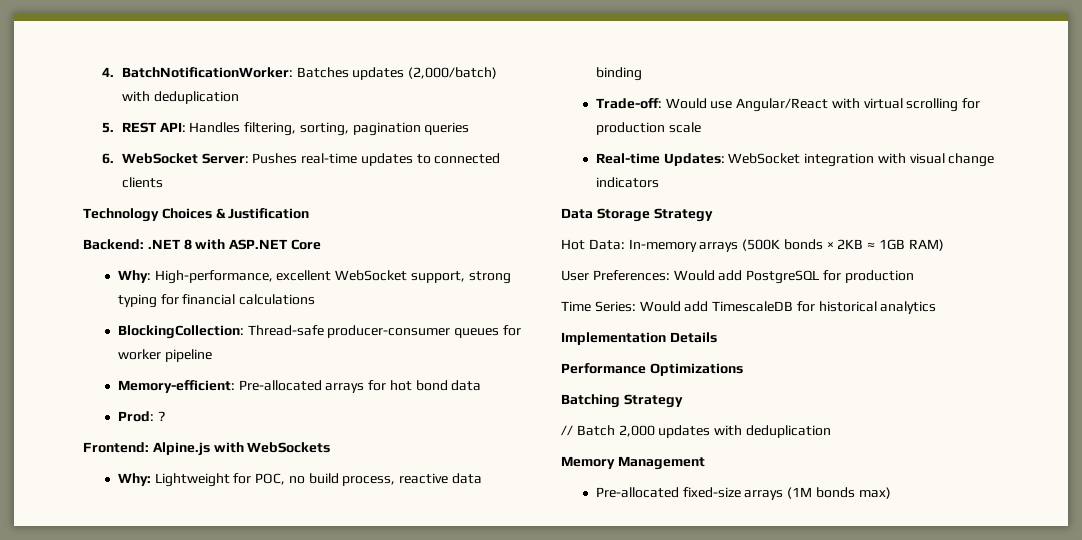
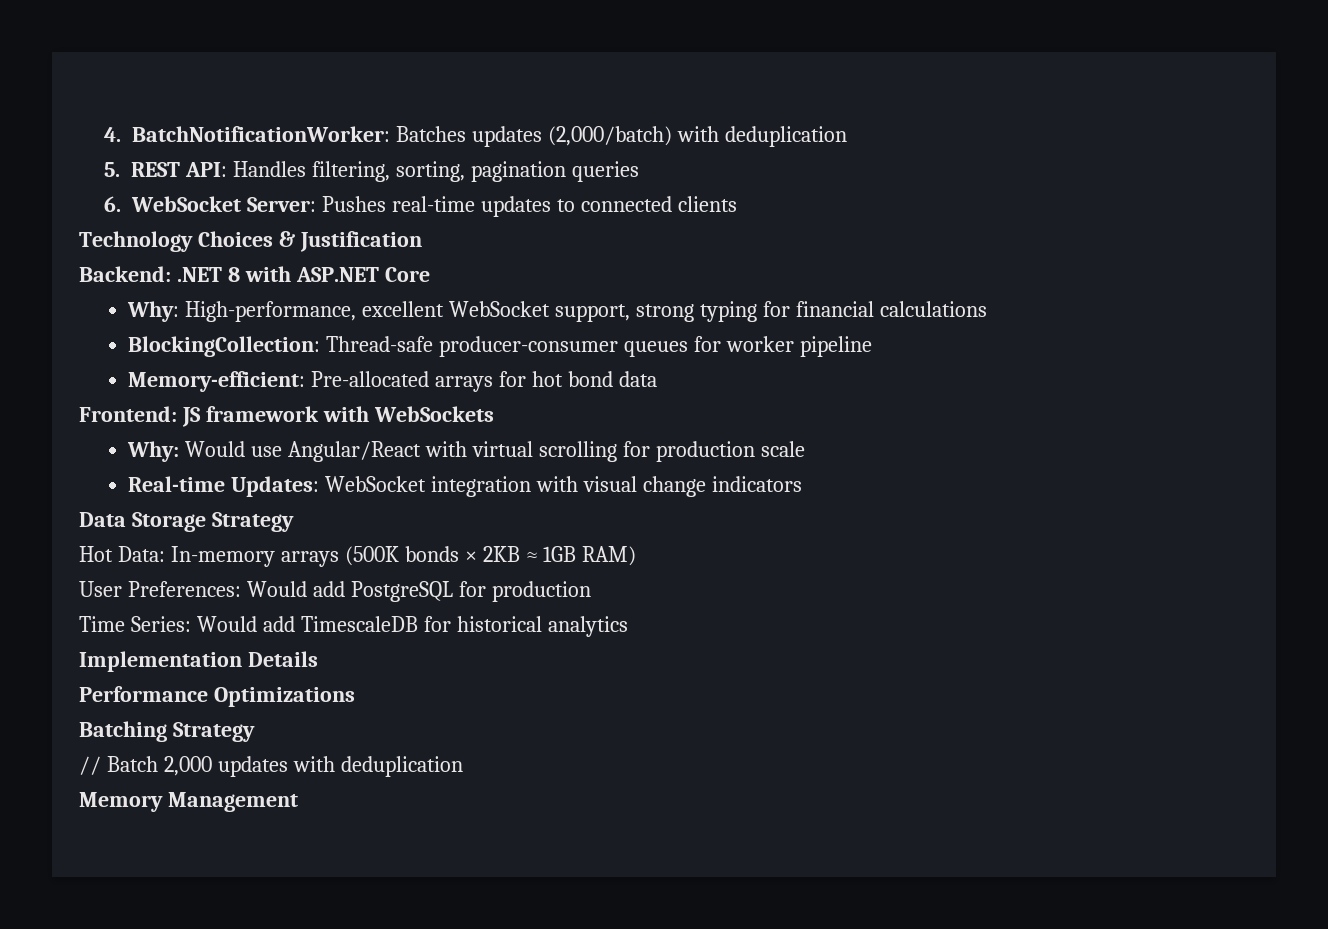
[117,411,165,422] // Prod: ? -> (658, 379) none
[152,442,210,456] Alpine.js -> [181,406,319,427] JS framework
[154,473,483,487] [595,67,642,81] [595,98,662,109] Lightweight for POC, no build process, reactive data binding // Trade-off: -> (180, 451) none
[595,487,891,500] // Pre-allocated fixed-size arrays (1M bonds max) -> (298, 802) none

